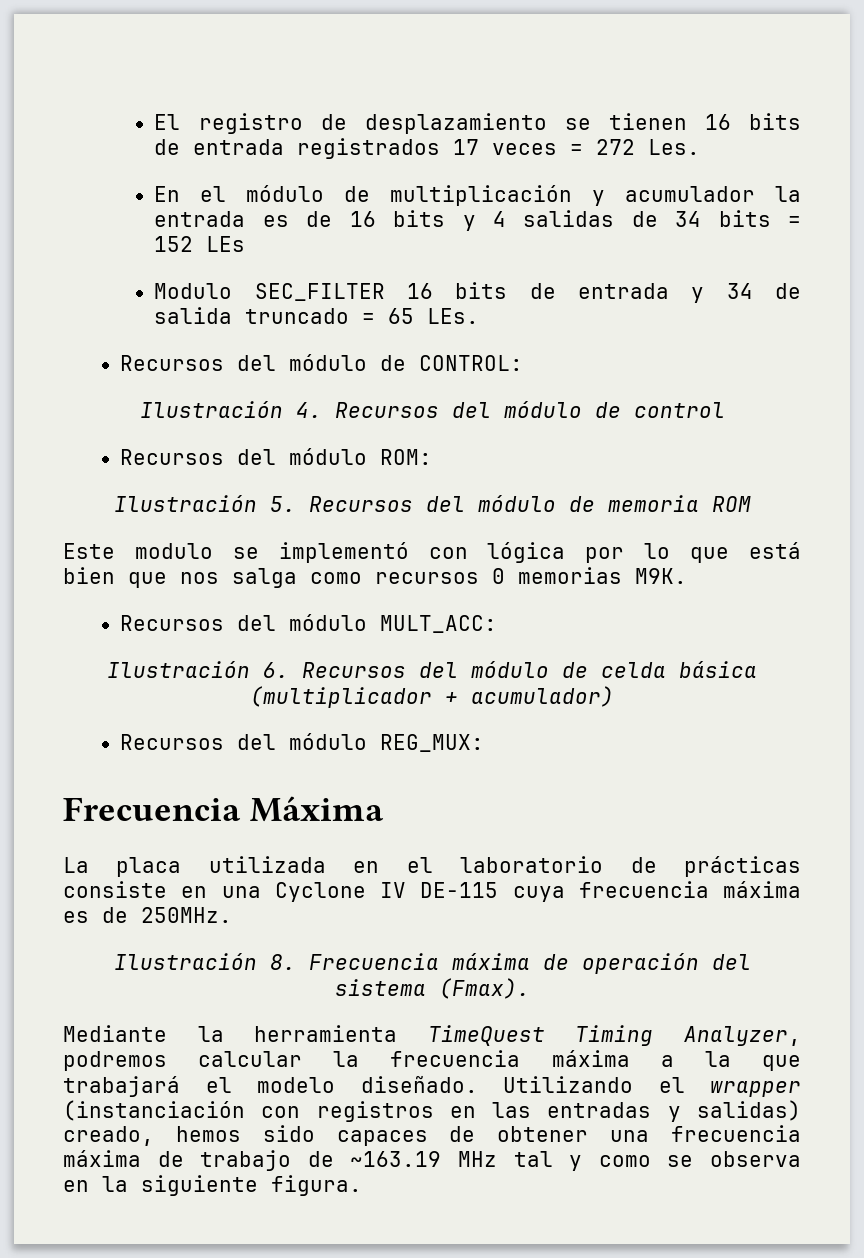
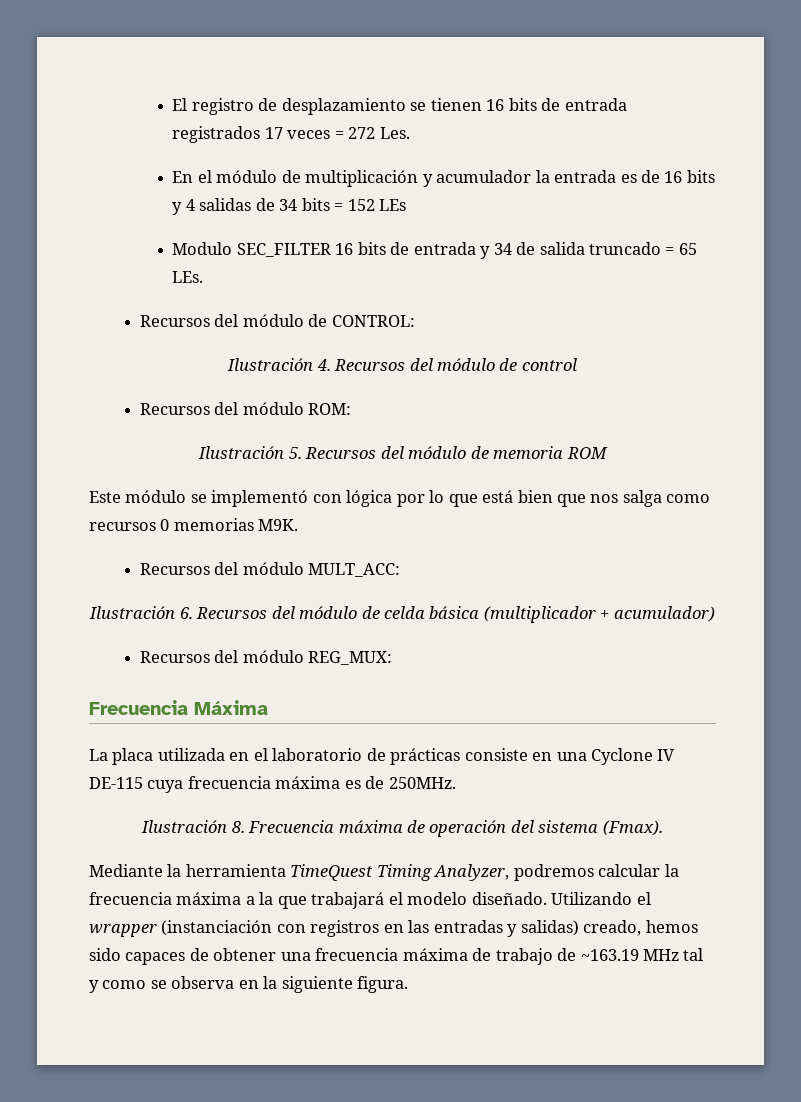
[134,543,213,559] modulo -> [125,490,187,503] módulo

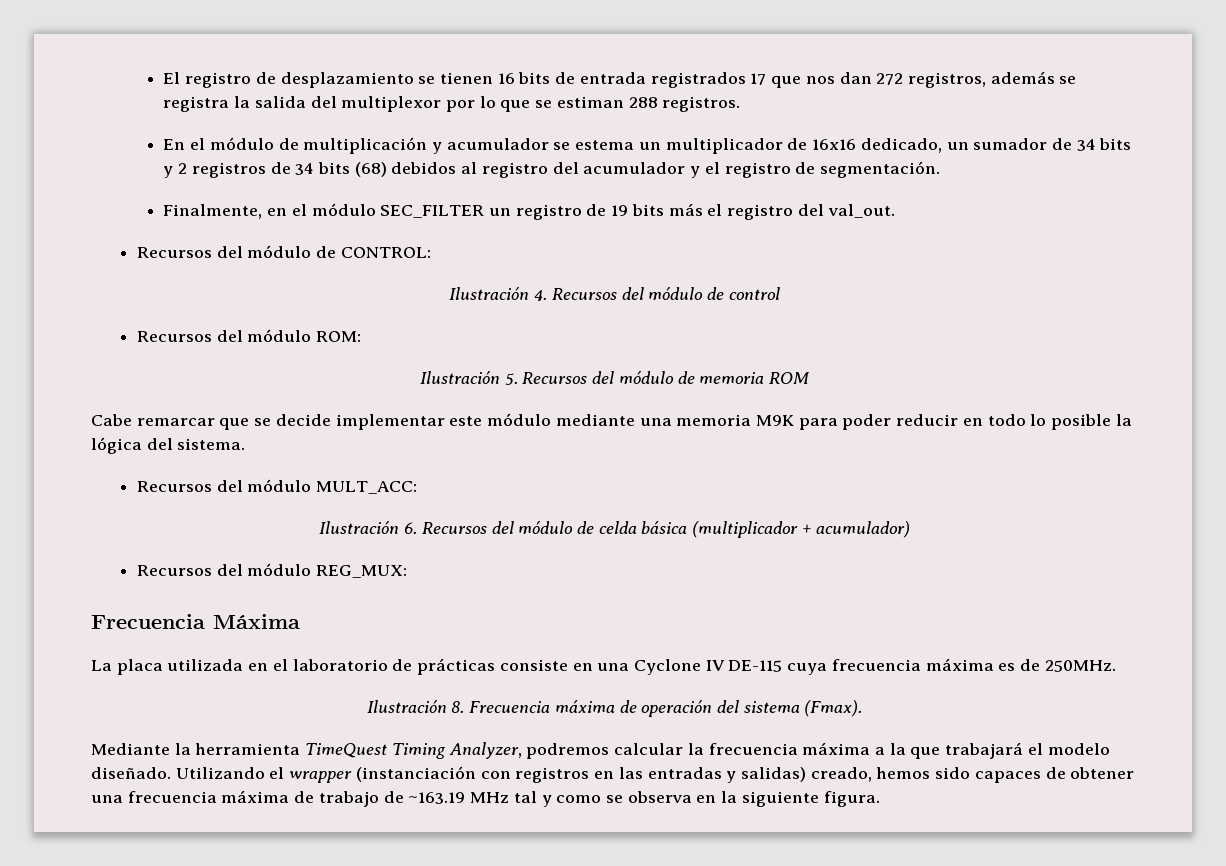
[287,127,410,139] veces = 272 Les. -> [771,71,1077,88] [163,96,741,112] que nos dan 272 registros, además se registra la salida del multiplexor por lo que se estiman 288 registros.
[535,170,715,183] [172,198,407,215] [172,242,697,259] [172,271,204,283] la entrada es de 16 bits y 4 salidas de 34 bits = 152 LEs // Modulo SEC_FILTER 16 bits de entrada y 34 de salida truncado = 65 LEs. -> [553,138,1132,154] [163,161,940,178] [163,203,895,220] se estema un multiplicador de 16x16 dedicado, un sumador de 34 bits y 2 registros de 34 bits (68) debidos al registro del acumulador y el registro de segmentación. // Finalmente, en el módulo SEC_FILTER un registro de 19 bits más el registro del val_out.
[89,490,711,507] [89,518,299,531] Este módulo se implementó con lógica por lo que está bien que nos salga como recursos 0 memorias M9K. -> [91,413,1132,430] [91,437,246,454] Cabe remarcar que se decide implementar este módulo mediante una memoria M9K para poder reducir en todo lo posible la lógica del sistema.

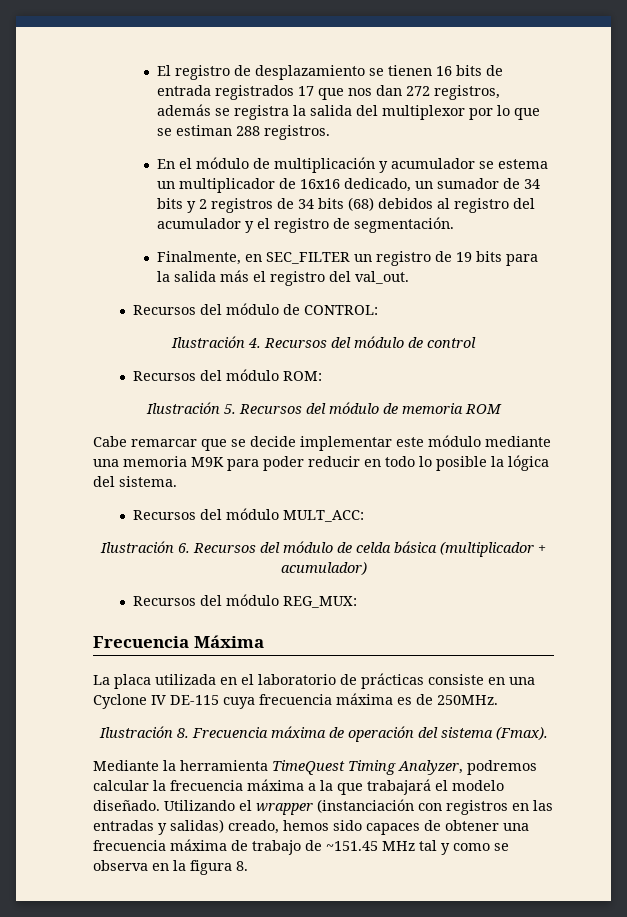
[291,203,376,216] el módulo -> (262, 258) none
(664, 210) none -> [505,254,538,266] [156,271,216,282] para la salida
[408,792,466,804] ~163.19 -> [326,841,378,851] ~151.45
[741,791,880,807] siguiente figura. -> [190,860,248,875] figura 8.

